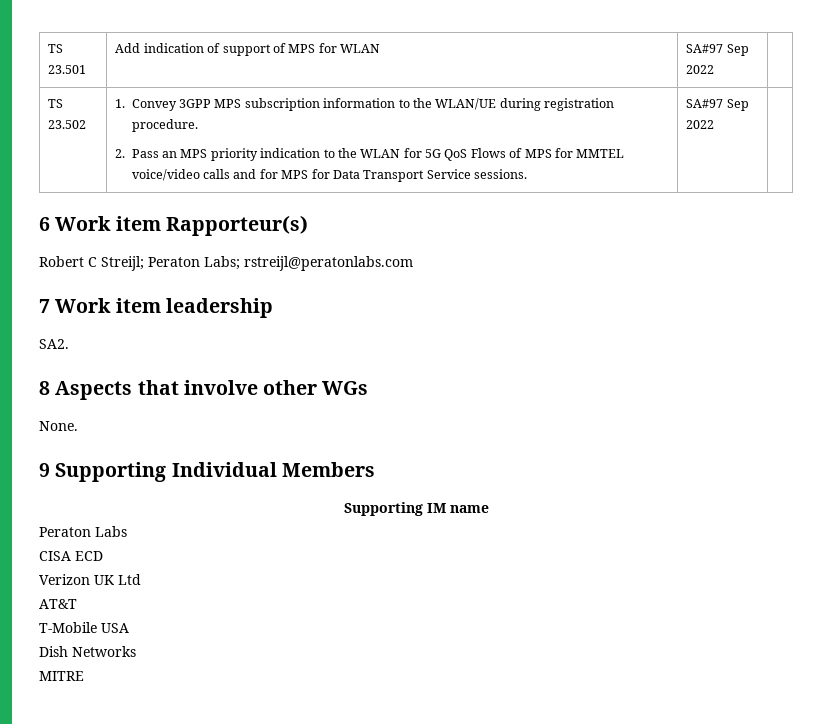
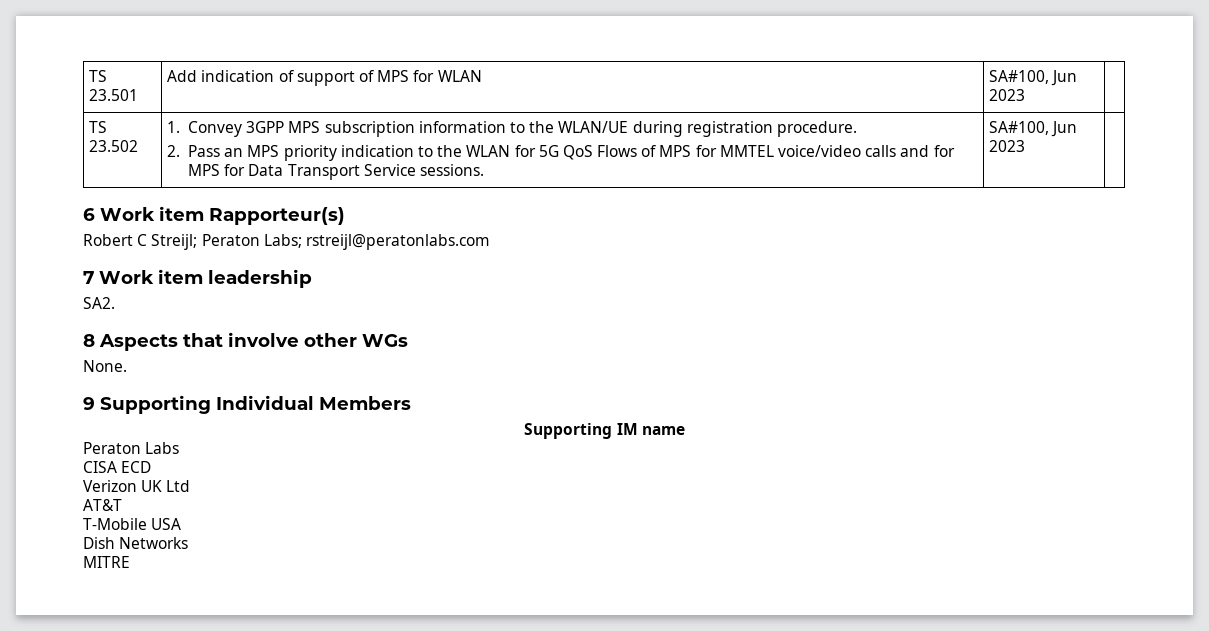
[686,44,749,56] [686,65,715,74] SA#97 Sep 2022 -> [989,70,1078,86] [989,89,1026,101] SA#100, Jun 2023
[686,99,749,111] [686,120,715,129] SA#97 Sep 2022 -> [989,121,1078,137] [989,140,1026,152] SA#100, Jun 2023

